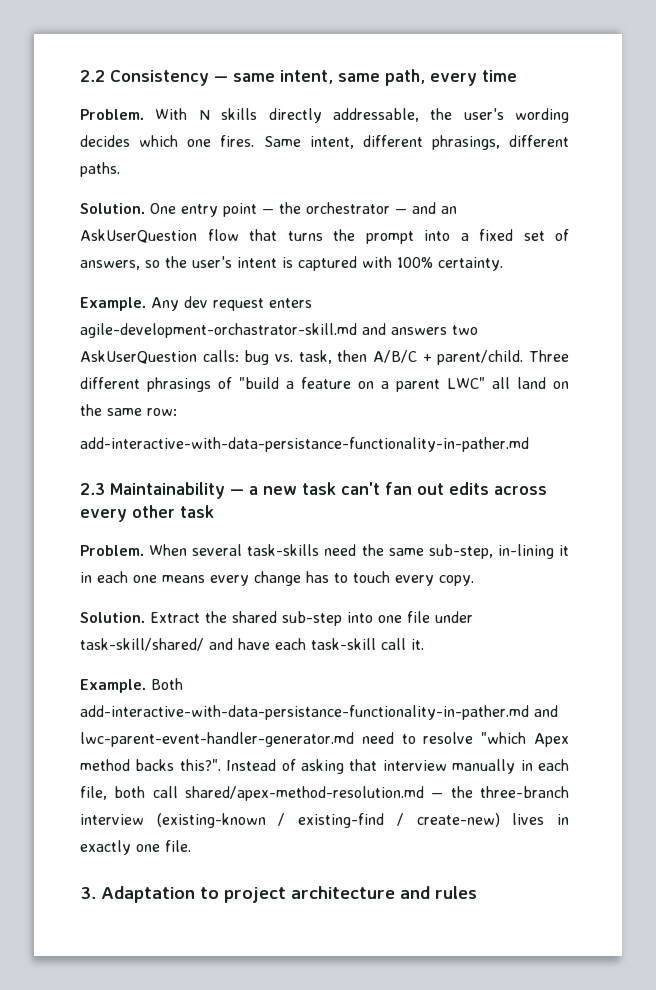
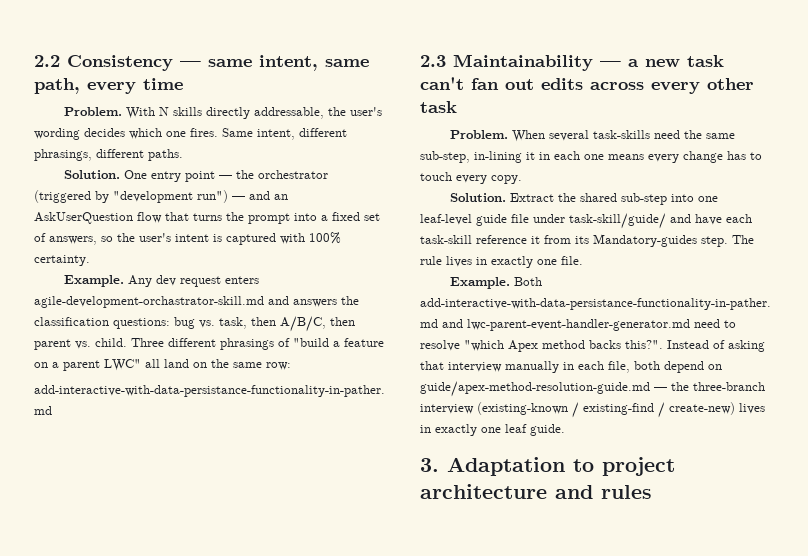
(390, 208) none -> [34,190,228,203] (triggered by "development run")
[452,325,478,335] [80,350,239,364] two AskUserQuestion calls: -> [341,296,359,305] [34,317,170,329] the classification questions:
[373,350,524,365] A/B/C + parent/child. -> [280,316,355,332] [34,338,127,350] A/B/C, then parent vs. child.
(402, 619) none -> [420,214,507,226] leaf-level guide
[80,638,204,651] task-skill/shared/ -> [569,213,666,229] task-skill/guide/
[381,638,424,650] call it. -> [476,234,754,247] [420,256,583,268] reference it from its Mandatory-guides step. The rule lives in exactly one file.
[152,786,424,801] call shared/apex-method-resolution.md -> [664,361,722,373] [420,381,650,397] depend on guide/apex-method-resolution-guide.md
[165,840,191,852] file. -> [505,424,565,436] leaf guide.

